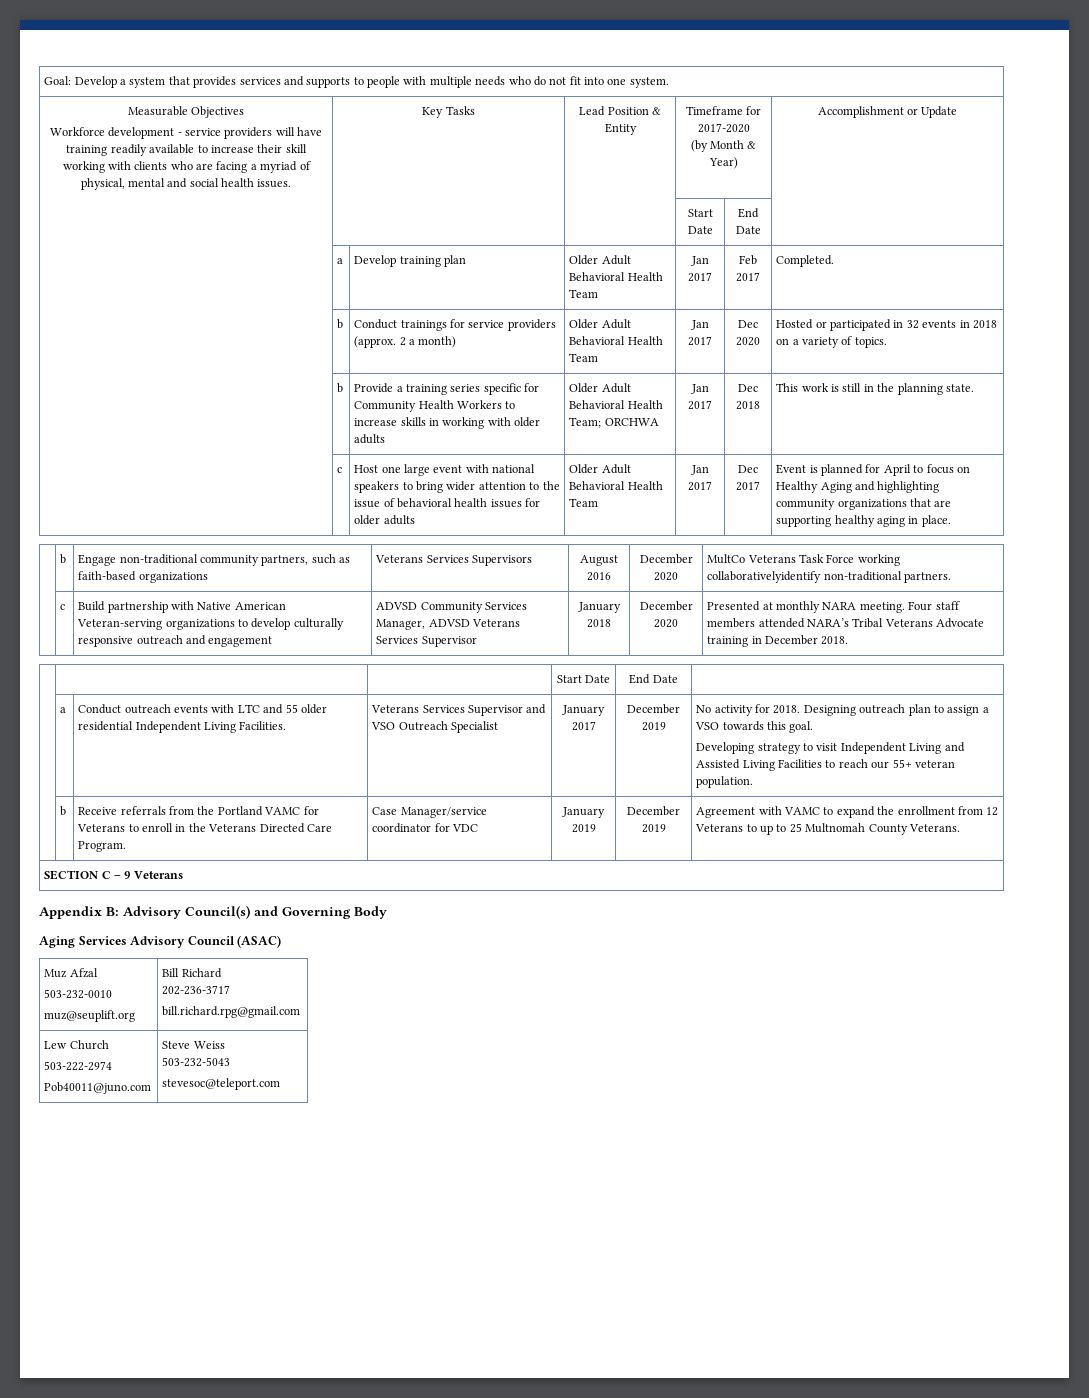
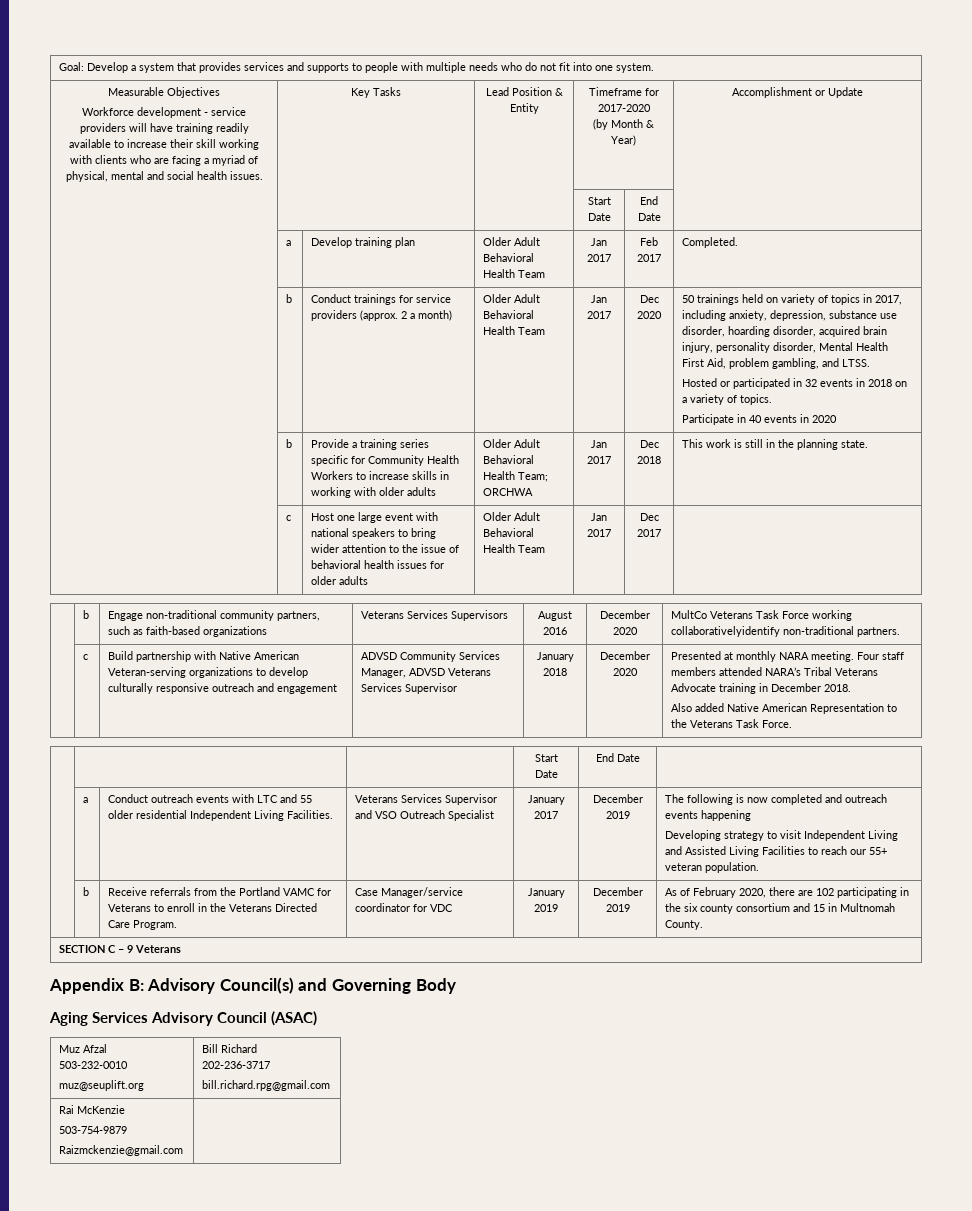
(760, 341) none -> [682,294,903,305] [682,310,898,321] [682,326,888,337] [682,342,889,353] [682,358,871,369] 50 trainings held on variety of topics in 2017, including anxiety, depression, substance use disorder, hoarding disorder, acquired brain injury, personality disorder, Mental Health First Aid, problem gambling, and LTSS. //
(887, 342) none -> [682,414,838,425] // Participate in 40 events in 2020
[776,464,970,476] [776,481,940,493] [776,498,952,510] [776,515,951,527] Event is planned for April to focus on Healthy Aging and highlighting community organizations that are supporting healthy aging in place. -> (661, 533) none
(849, 640) none -> [671,703,898,714] [671,719,793,728] // Also added Native American Representation to the Veterans Task Force.
[696,704,989,716] [695,721,814,733] No activity for 2018. Designing outreach plan to assign a VSO towards this goal. -> [665,794,888,805] [665,810,752,821] The following is now completed and outreach events happening
[696,806,999,818] [695,823,960,835] Agreement with VAMC to expand the enrollment from 12 Veterans to up to 25 Multnomah County Veterans. -> [665,887,910,898] [665,903,896,914] [665,920,704,930] As of February 2020, there are 102 participating in the six county consortium and 15 in Multnomah County.
[44,1040,109,1050] [44,1061,113,1071] [44,1082,152,1094] [162,1041,225,1049] [162,1057,231,1067] [162,1078,281,1090] Lew Church // 503-222-2974 // Pob40011@juno.com | Steve Weiss // 503-232-5043 // stevesoc@teleport.com -> [59,1105,126,1114] [59,1126,128,1134] [59,1145,184,1156] Rai McKenzie // 503-754-9879 // Raizmckenzie@gmail.com |

